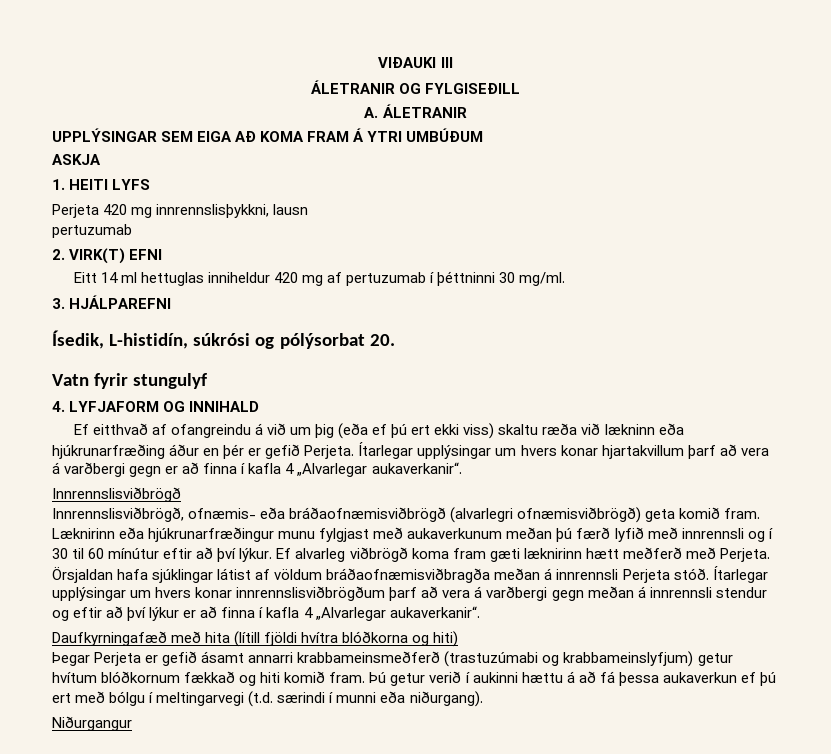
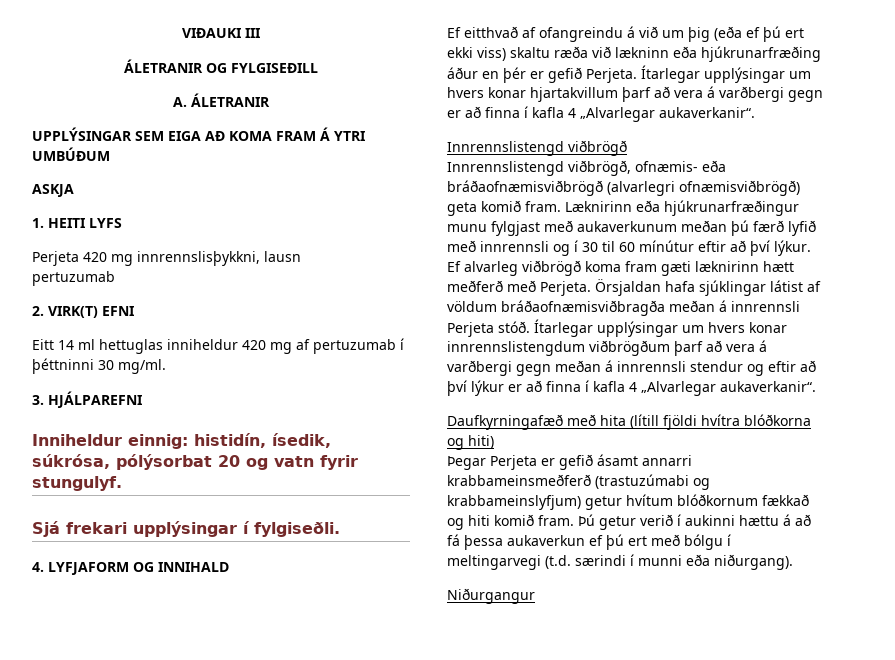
[52,330,395,349] [52,373,208,389] Ísedik, L-histidín, súkrósi og pólýsorbat 20. // Vatn fyrir stungulyf -> [32,433,331,449] [32,454,358,470] [32,476,122,491] [32,521,340,537] Inniheldur einnig: histidín, ísedik, súkrósa, pólýsorbat 20 og vatn fyrir stungulyf. // Sjá frekari upplýsingar í fylgiseðli.
[52,487,181,502] [52,507,184,522] Innrennslisviðbrögð // Innrennslisviðbrögð, -> [447,140,627,156] [447,160,631,176] Innrennslistengd viðbrögð // Innrennslistengd viðbrögð,
[236,586,386,601] innrennslisviðbrögðum -> [447,340,670,356] innrennslistengdum viðbrögðum

